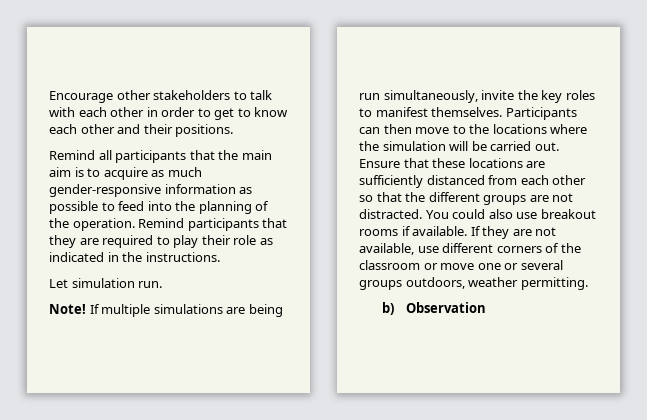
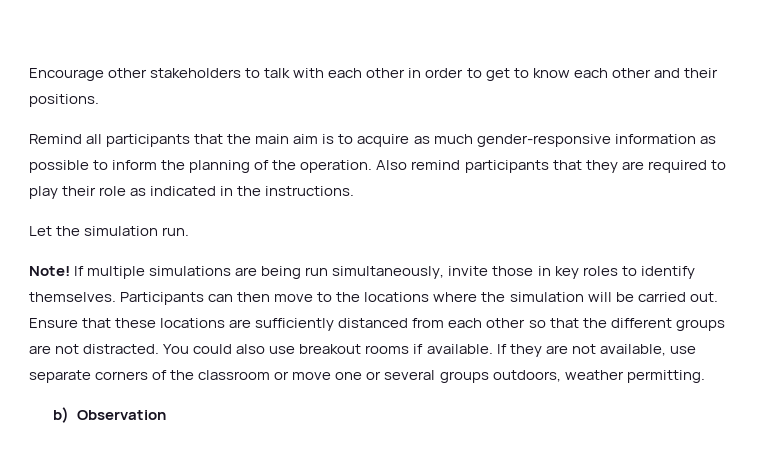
[118,201,172,211] feed into -> [112,160,158,170] inform
[138,218,185,228] Remind -> [376,160,461,170] Also remind
(68, 283) none -> [56,226,81,236] the
[517,90,538,100] the -> [492,266,551,276] those in
[375,107,428,117] manifest -> [640,266,695,279] identify
[442,243,494,253] different -> [29,370,91,383] separate

